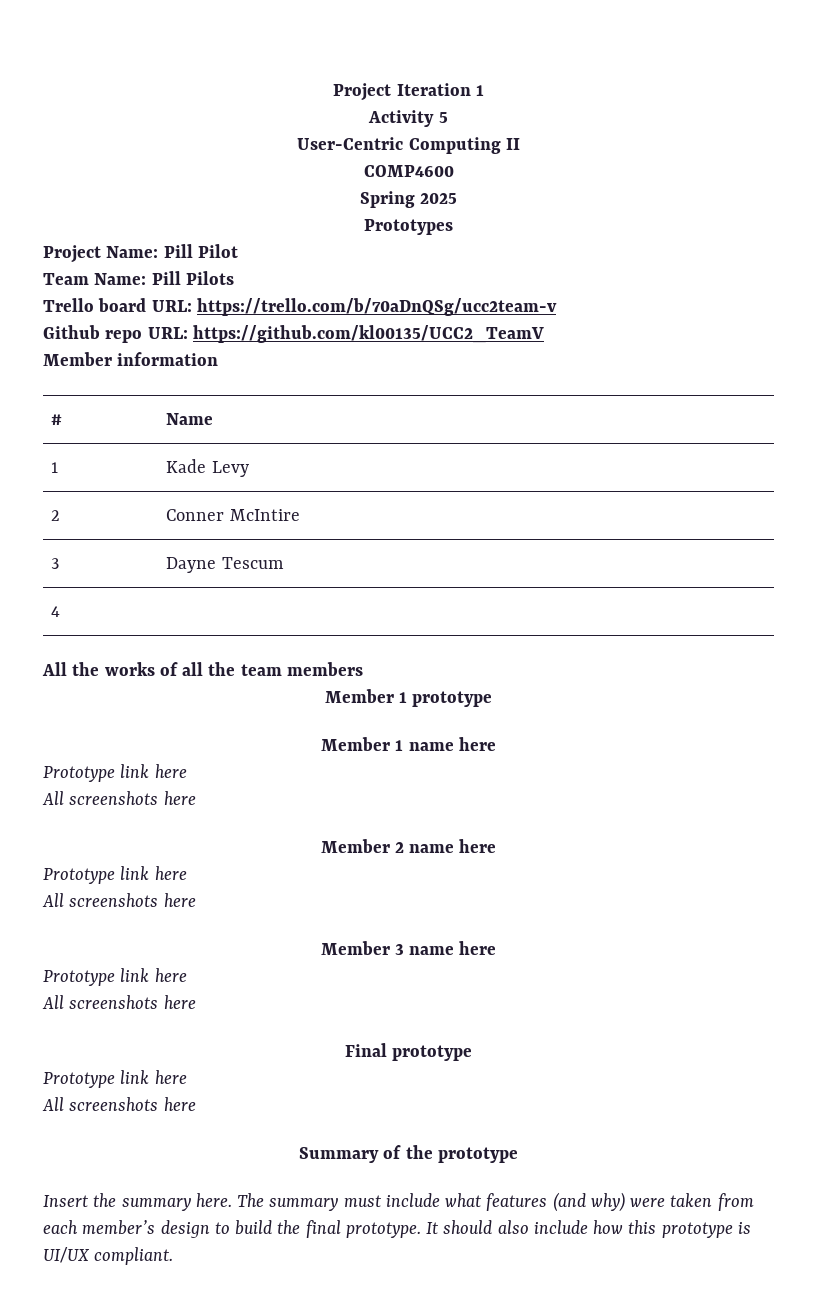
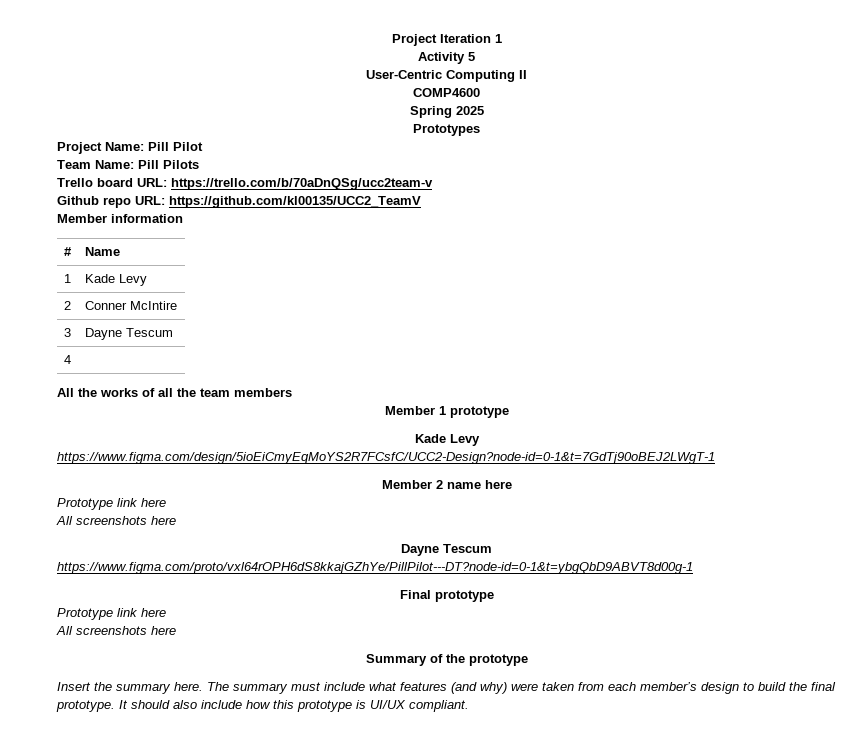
[321,737,496,751] [43,764,187,782] [42,791,196,805] Member 1 name here // Prototype link here // All screenshots here -> [414,434,480,446] [57,452,715,464] Kade Levy // https://www.figma.com/design/5ioEiCmyEqMoYS2R7FCsfC/UCC2-Design?node-id=0-1&t=7GdTj90oBEJ2LWgT-1
[320,941,497,955] [43,968,187,986] [42,995,196,1009] Member 3 name here // Prototype link here // All screenshots here -> [401,544,492,556] [57,562,693,574] Dayne Tescum // https://www.figma.com/proto/vxl64rOPH6dS8kkajGZhYe/PillPilot---DT?node-id=0-1&t=ybgQbD9ABVT8d00g-1

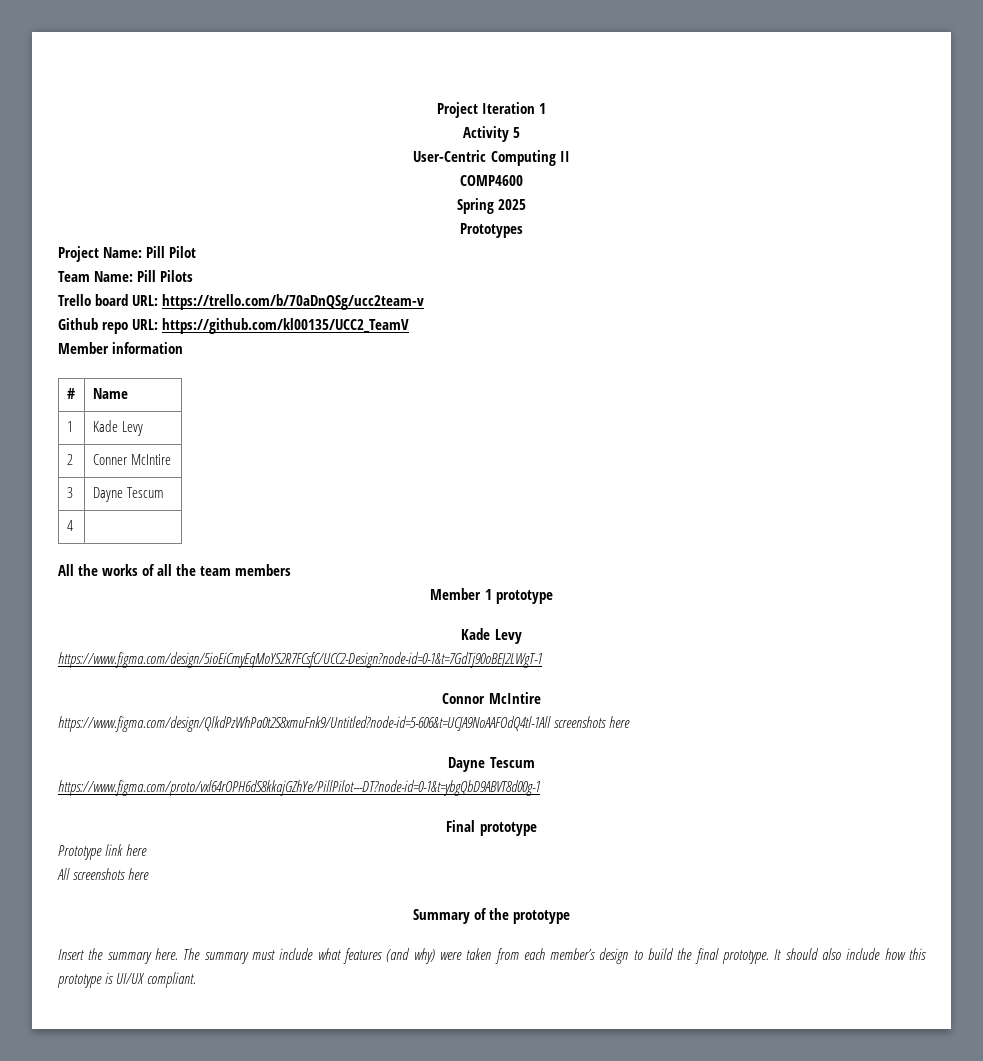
[381,480,512,489] [57,498,166,510] [56,516,73,525] Member 2 name here // Prototype link here // All -> [442,692,541,704] [58,716,551,732] Connor McIntire // https://www.figma.com/design/QlkdPzWhPa0t2S8xmuFnk9/Untitled?node-id=5-606&t=UCJA9NoAAFOdQ4tl-1All

